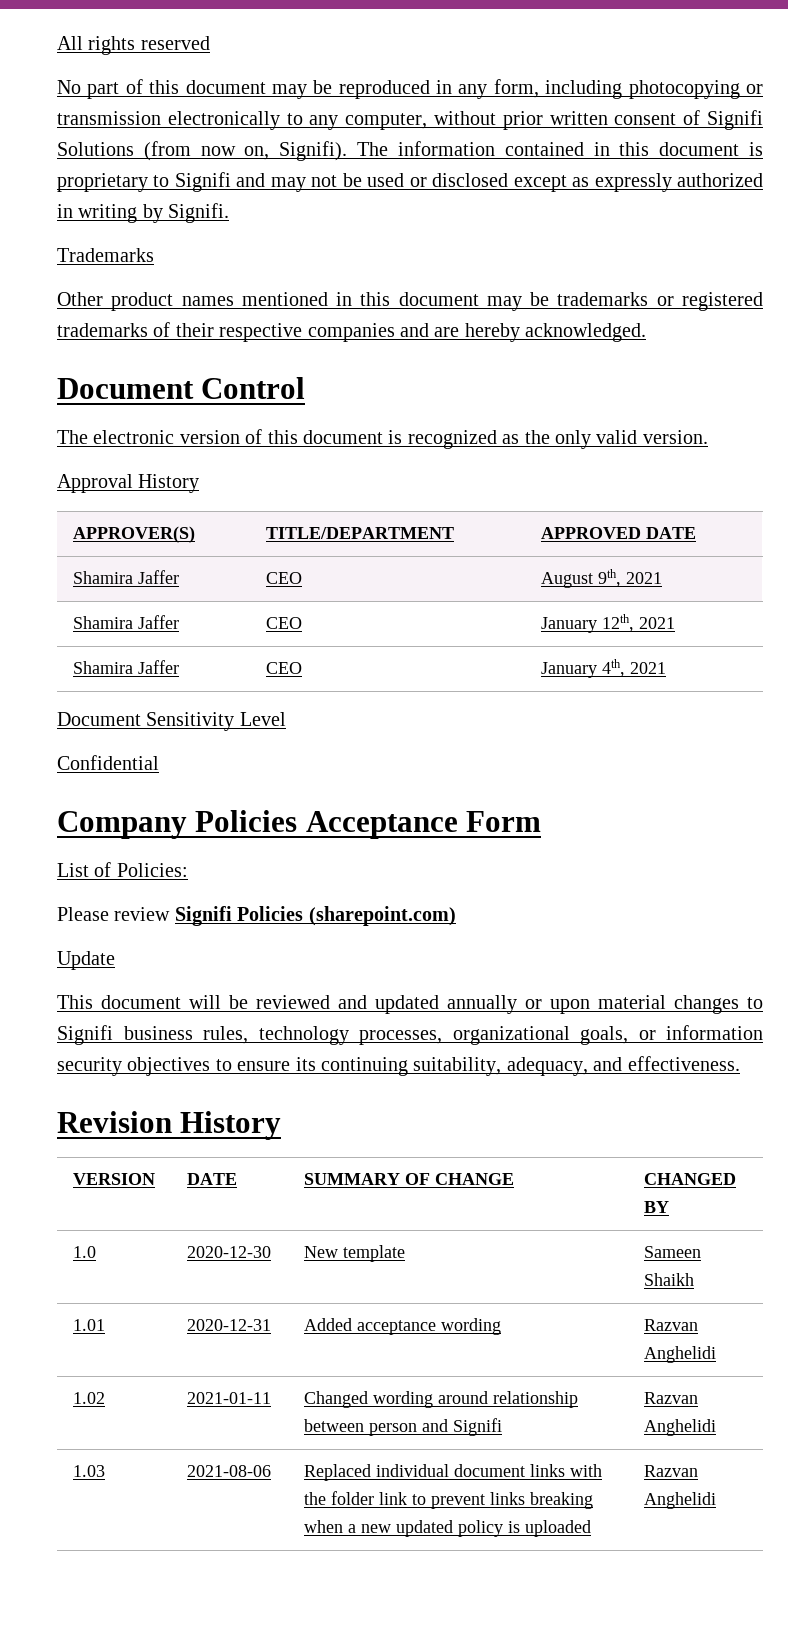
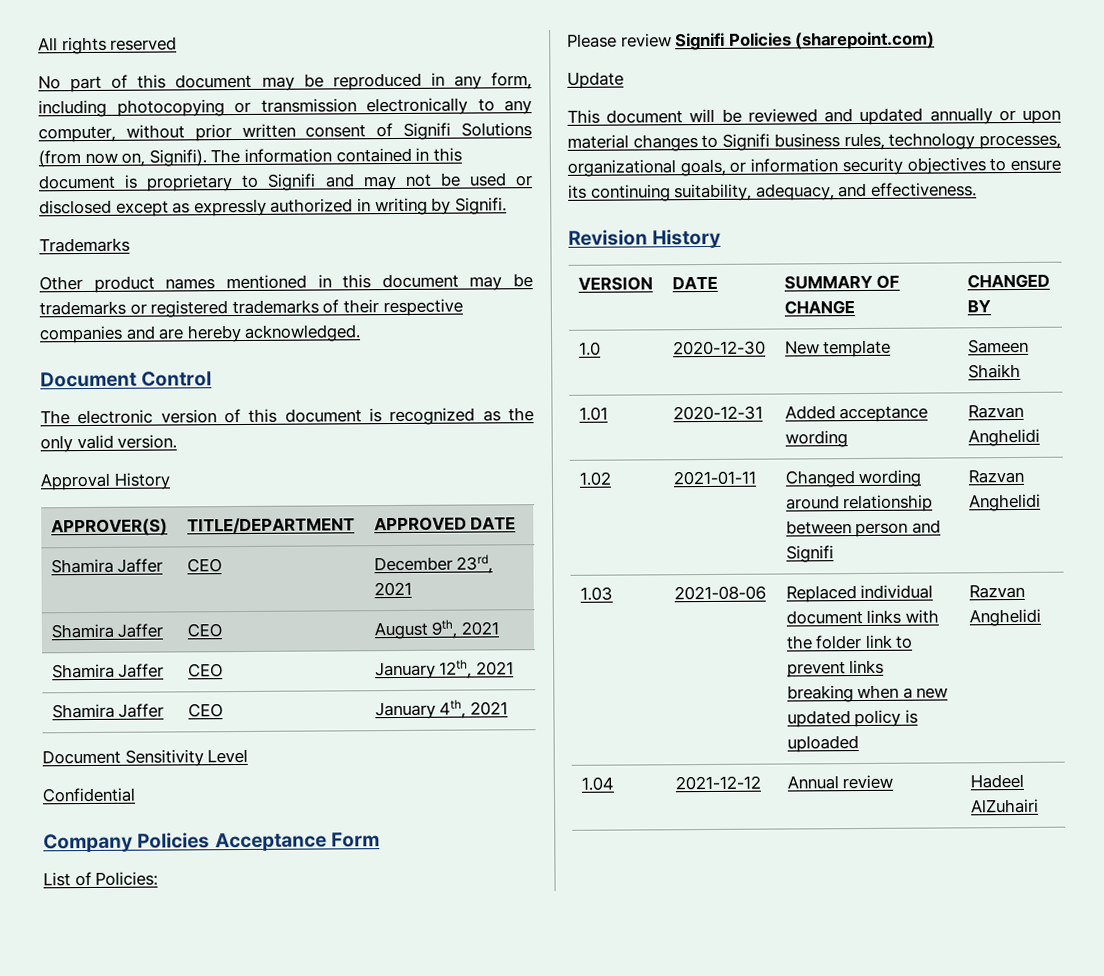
(696, 533) none -> [50,558,164,574] [186,558,222,573] [373,554,494,574] [373,581,412,597] // Shamira Jaffer | CEO | December 23rd, 2021
(716, 1500) none -> [580,776,614,791] [674,775,761,791] [786,774,894,790] [969,773,1024,789] [970,798,1039,814] // 1.04 | 2021-12-12 | Annual review | Hadeel AlZuhairi

